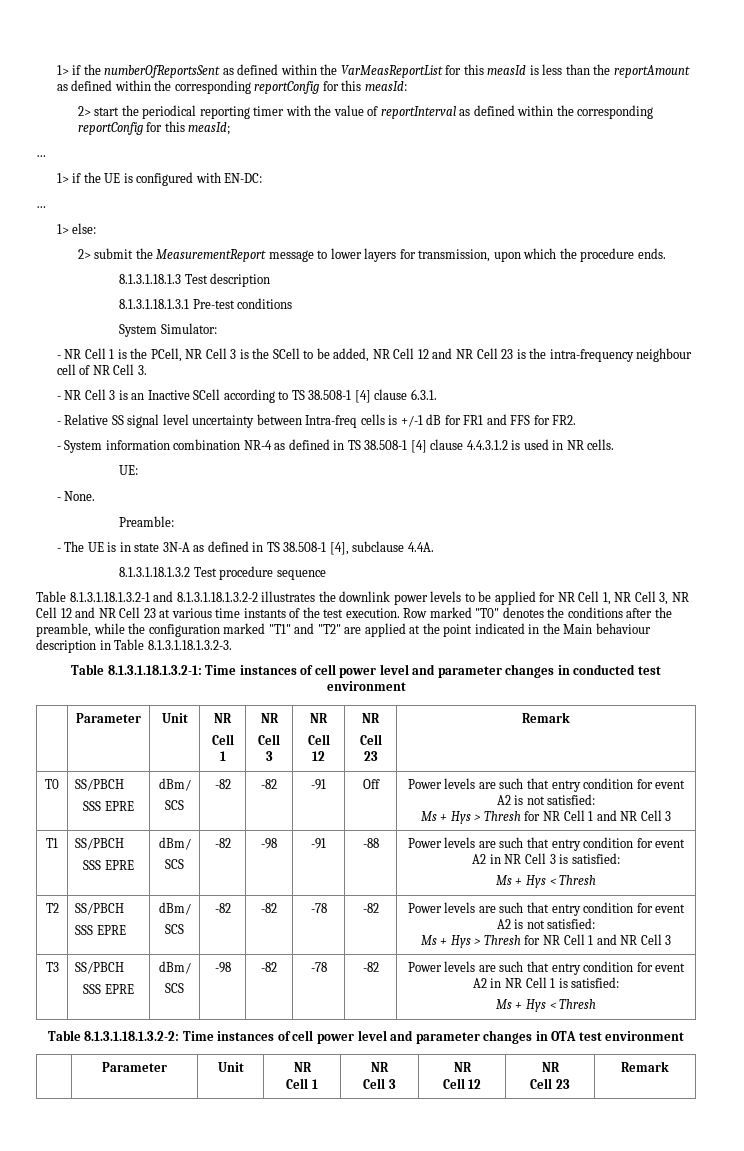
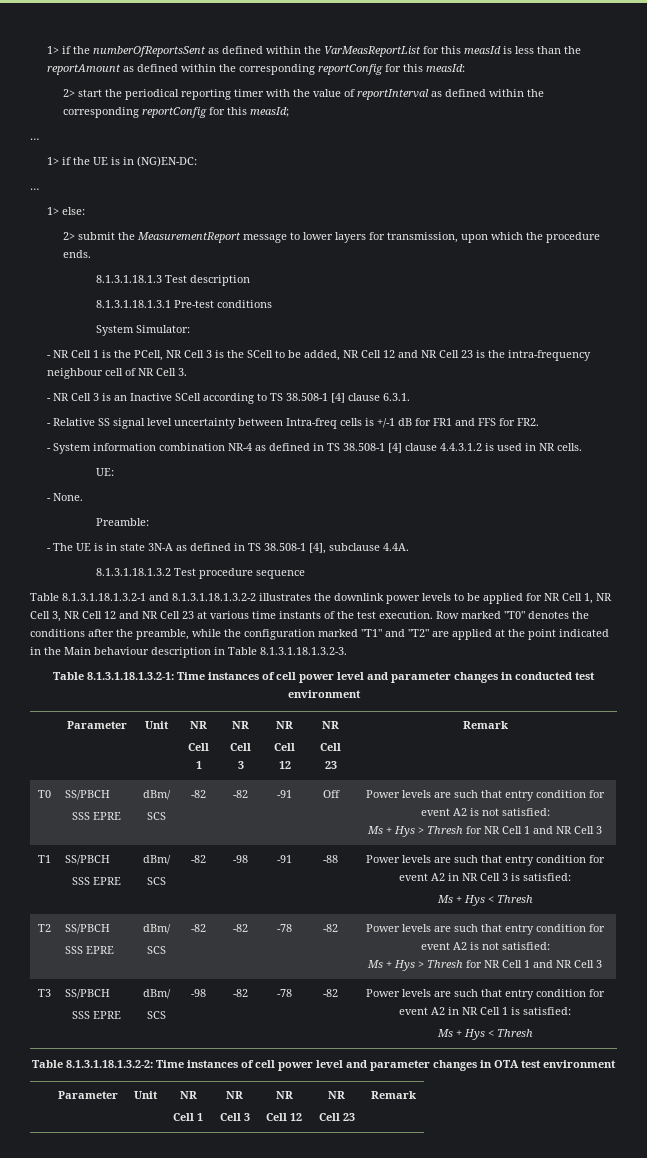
[136,172,263,186] configured with EN-DC: -> [122,156,197,167] in (NG)EN-DC:

